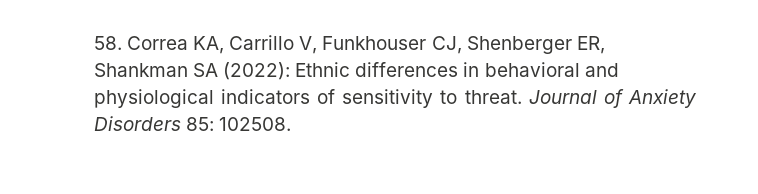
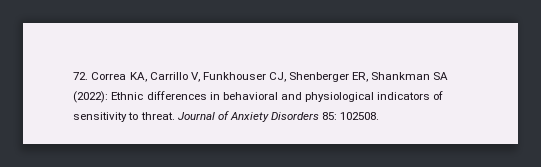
[93,36,122,50] 58. -> [73,72,89,80] 72.

